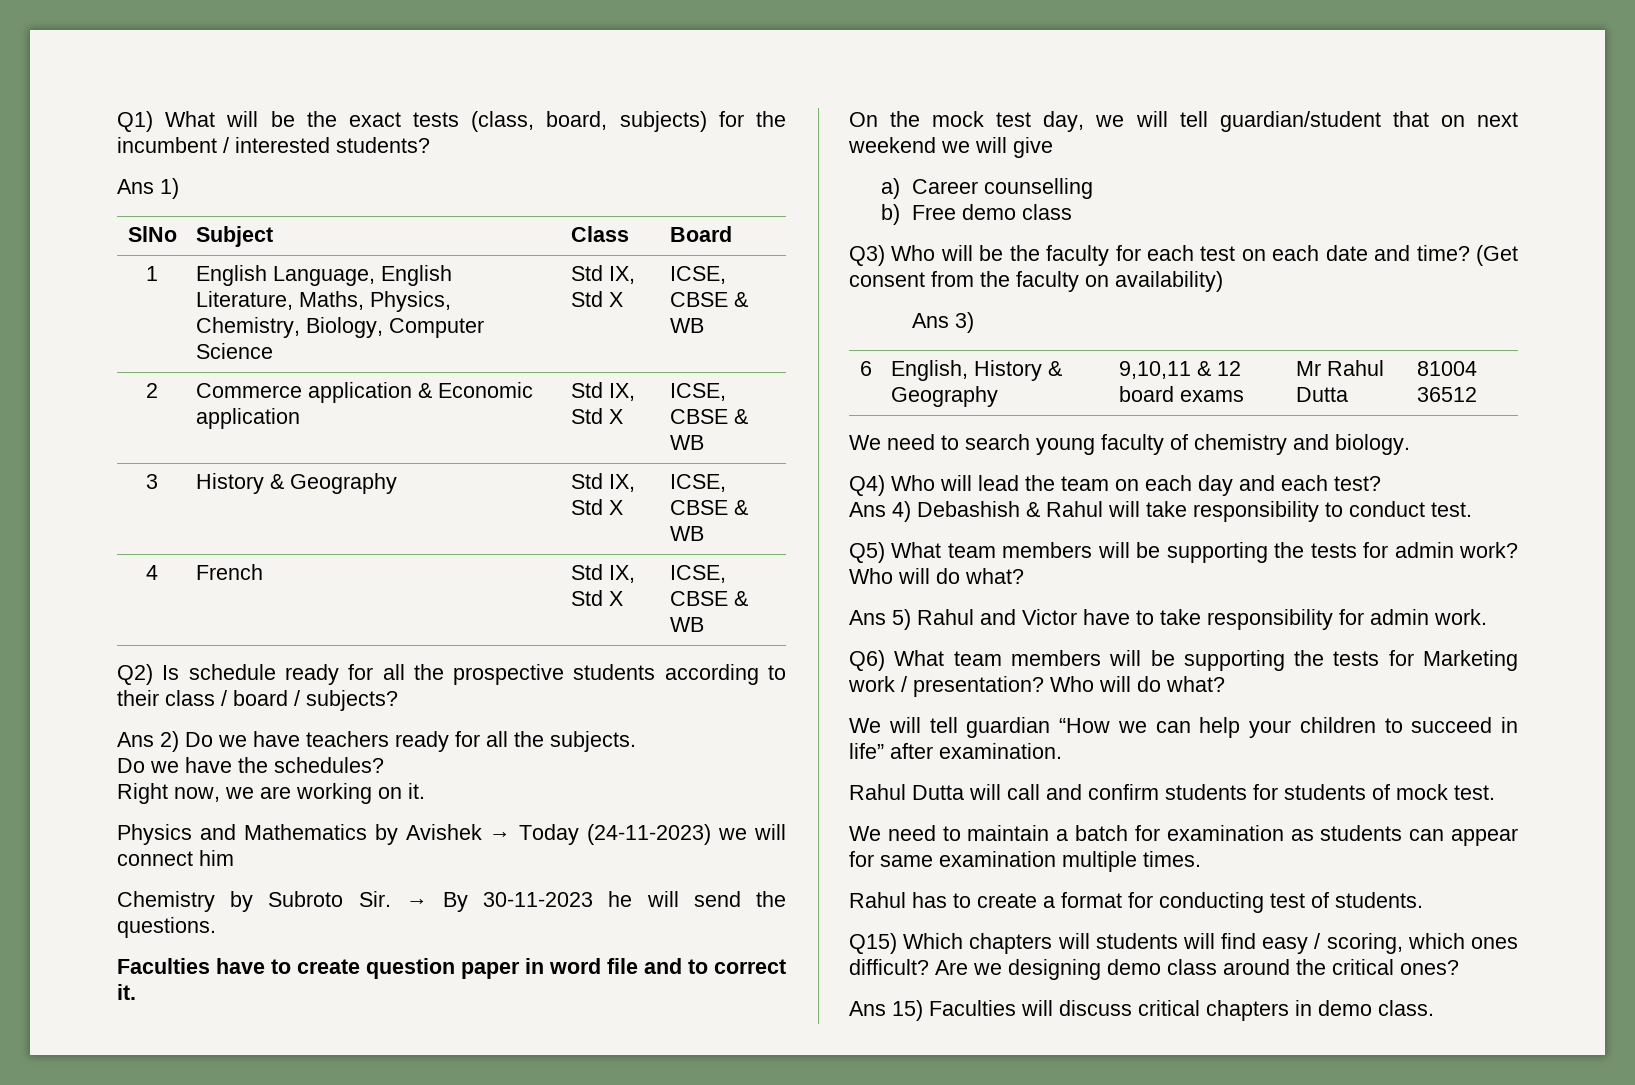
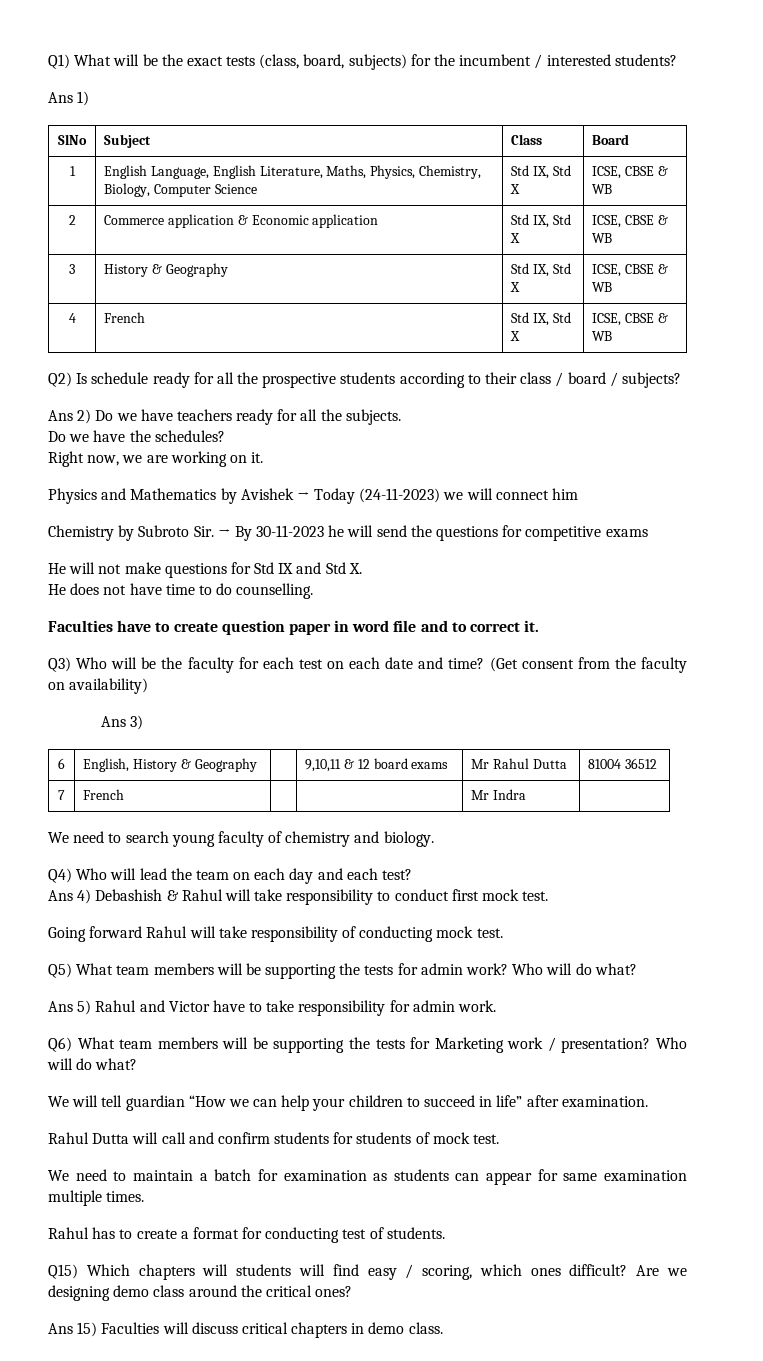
[117,917,216,938] questions. -> [436,525,648,541] [48,562,362,578] [48,583,314,599] questions for competitive exams // He will not make questions for Std IX and Std X. // He does not have time to do counselling.
[849,111,1518,132] [848,137,1053,158] [880,178,1094,199] [880,204,1073,225] // On the mock test day, we will tell guardian/student that on next weekend we will give // a) Career counselling // b) Free demo class -> (540, 626) none
(1477, 394) none -> [58,790,65,800] [83,789,125,800] [471,789,526,800] // 7 | French | | | Mr Indra |
(1425, 509) none -> [451,889,549,901] [48,926,474,942] first mock test. // Going forward Rahul will take responsibility of conducting mock

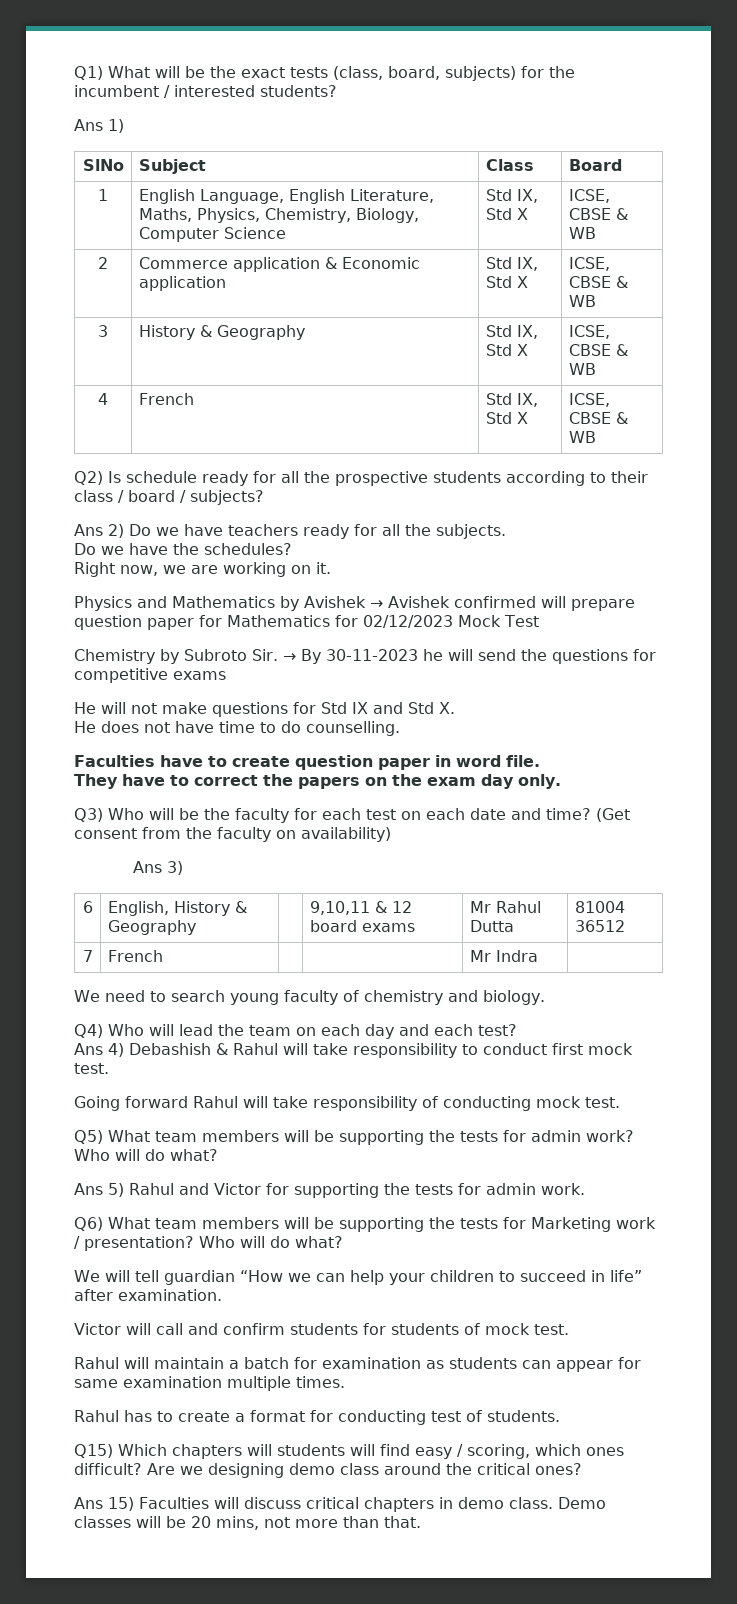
[314,488,579,504] Today (24-11-2023) we will connect him -> [387,596,635,611] [74,615,539,630] Avishek confirmed will prepare question paper for Mathematics for 02/12/2023 Mock Test
[393,620,540,632] file and to correct it. -> [505,755,540,767] [74,774,561,789] file. // They have to correct the papers on the exam day only.
[212,1000,386,1016] have to take responsibility -> [266,1183,453,1198] for supporting the tests
[48,1132,130,1144] Rahul Dutta -> [74,1323,121,1335] Victor
[48,1169,127,1181] We need to -> [74,1357,149,1369] Rahul will
(443, 1328) none -> [557,1497,606,1509] [74,1516,421,1530] Demo classes will be 20 mins, not more than that.

